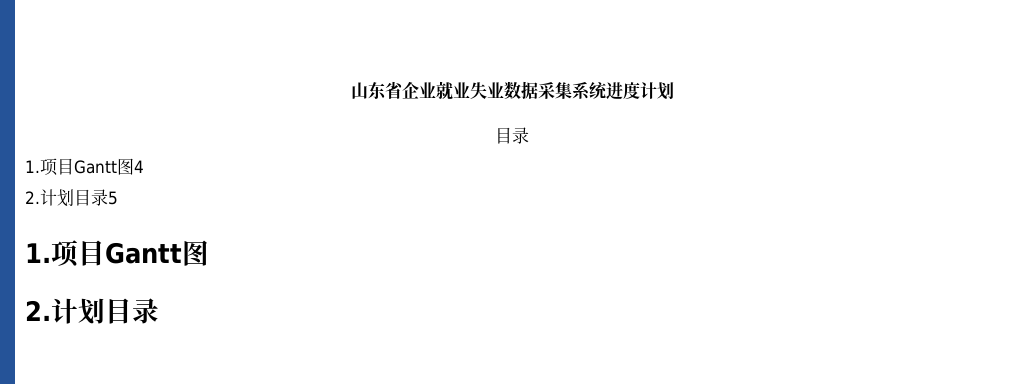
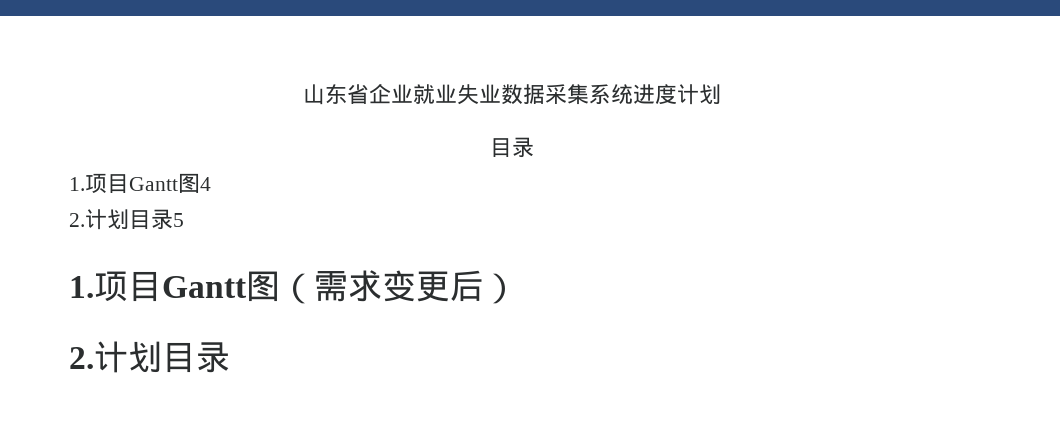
(209, 253) none -> [280,270,518,304] （需求变更后）

